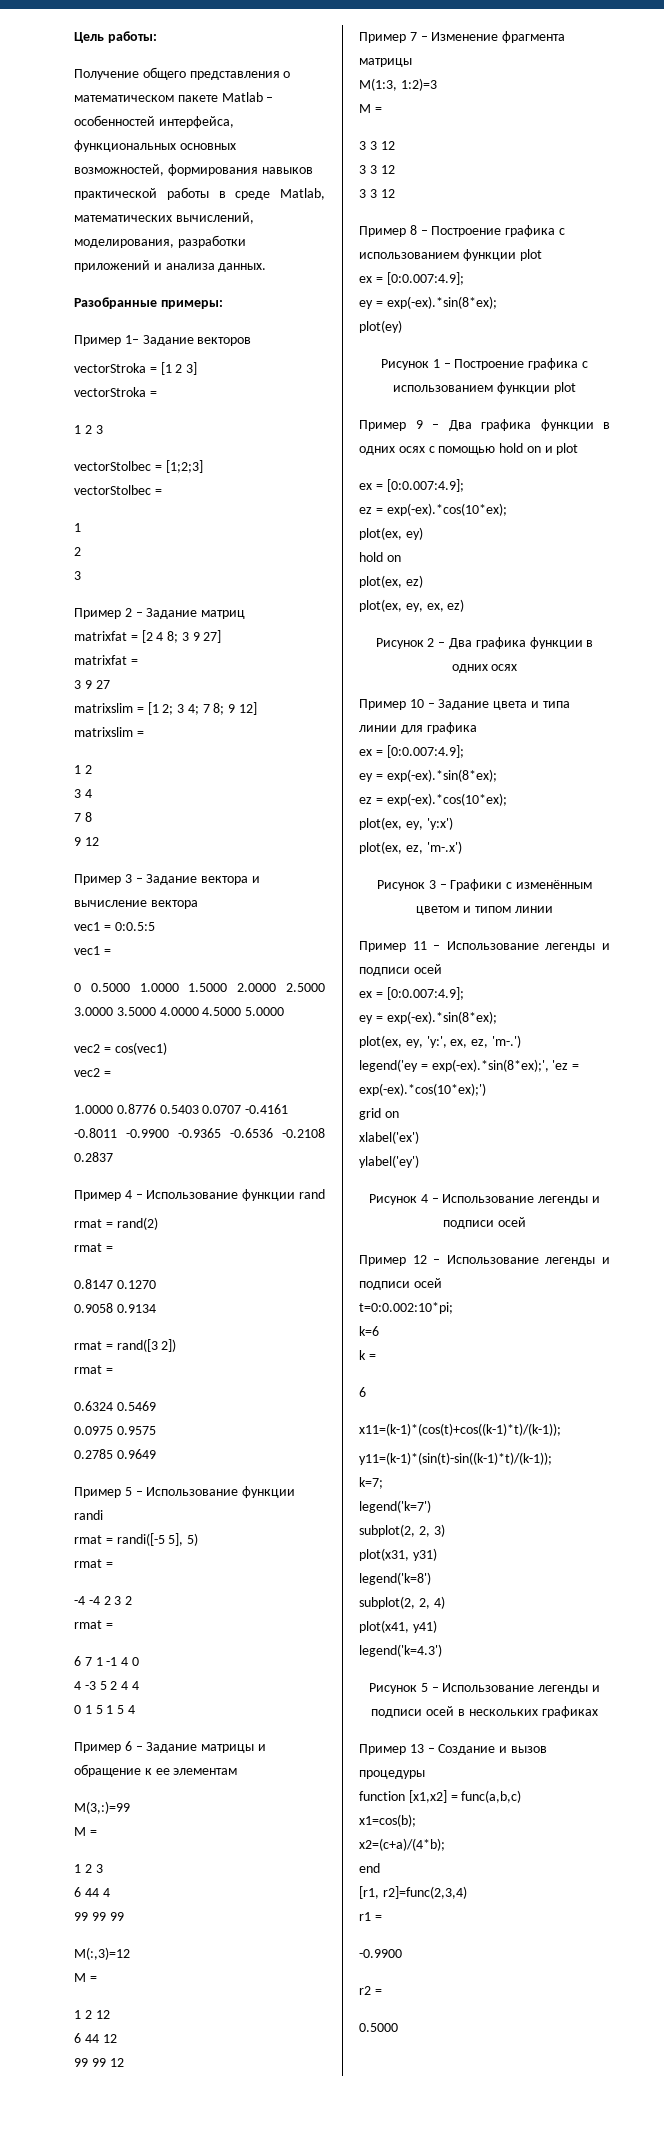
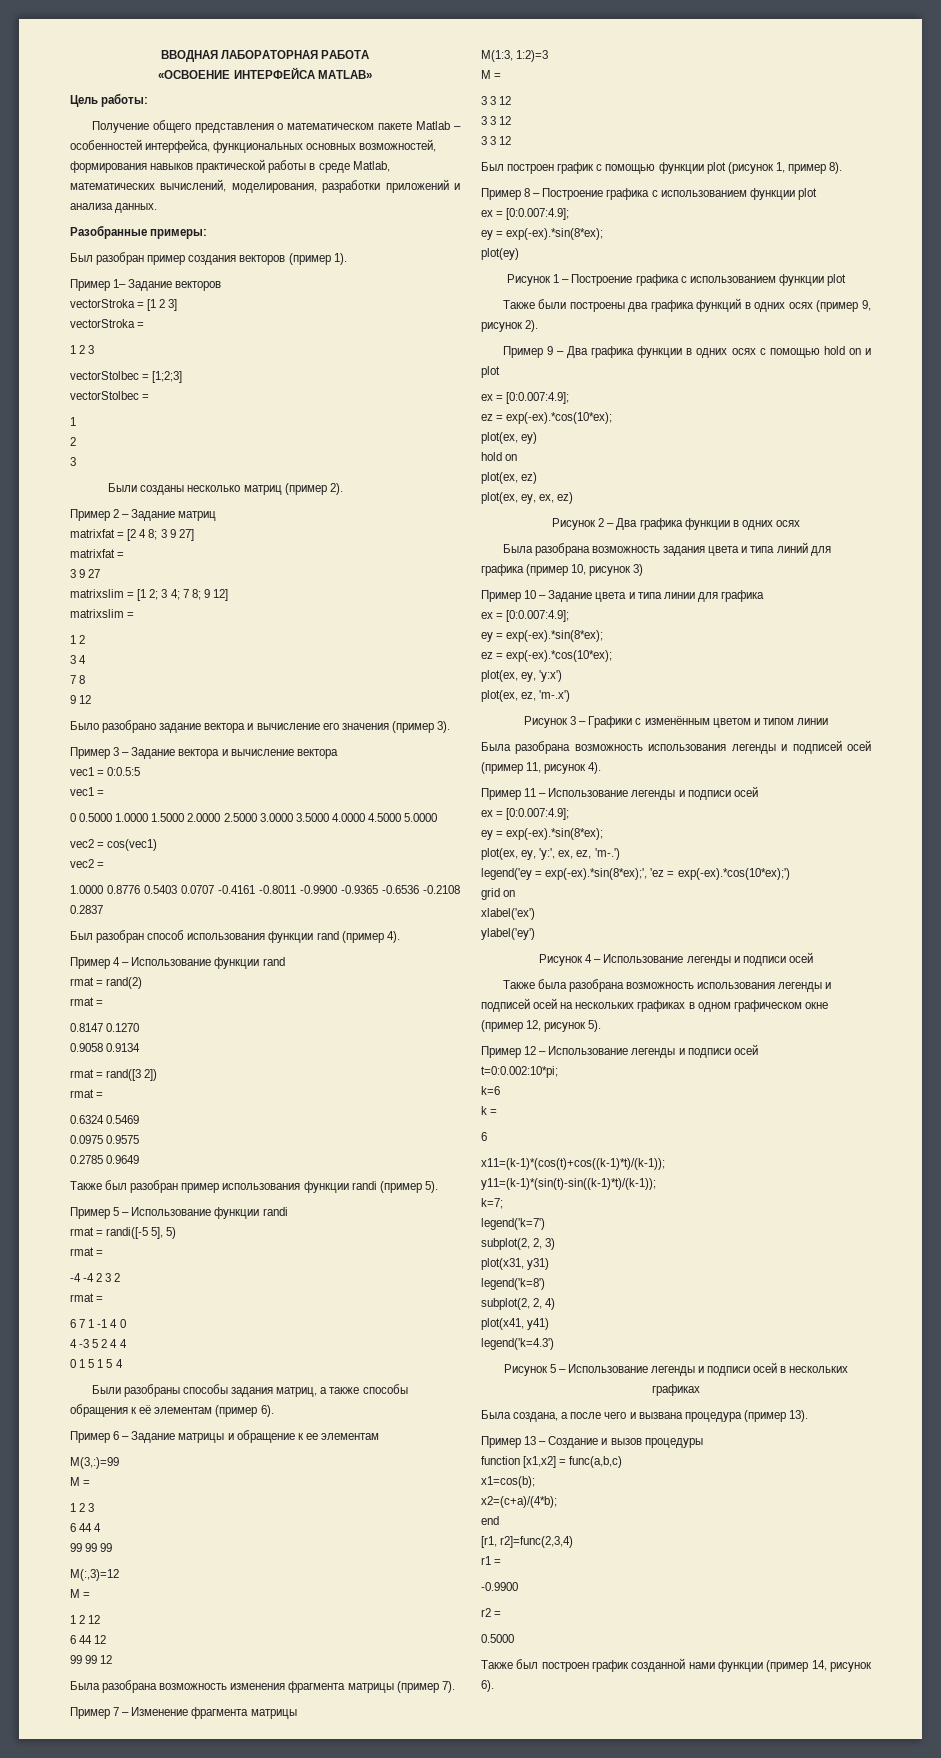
(74, 37) none -> [160,50,370,62] [158,67,372,79] ВВОДНАЯ ЛАБОРАТОРНАЯ РАБОТА // «ОСВОЕНИЕ ИНТЕРФЕЙСА MATLAB» //
(223, 304) none -> [70,252,347,265] // Был разобран пример создания векторов (пример 1).
(81, 575) none -> [108,483,343,495] // Были созданы несколько матриц (пример 2).
(99, 841) none -> [70,720,450,733] // Было разобрано задание вектора и вычисление его значения (пример 3).
(113, 1157) none -> [70,930,400,943] // Был разобран способ использования функции rand (пример 4).
(156, 1454) none -> [70,1180,438,1193] // Также был разобран пример использования функции randi (пример 5).
(135, 1709) none -> [91,1384,408,1397] [70,1404,274,1417] // Были разобраны способы задания матриц, а также способы обращения к её элементам (пример 6).
(124, 2062) none -> [70,1680,455,1693] // Была разобрана возможность изменения фрагмента матрицы (пример 7).
(395, 193) none -> [481,162,843,174] // Был построен график с помощью функции plot (рисунок 1, пример 8).
(576, 388) none -> [502,298,871,312] [481,320,539,332] // Также были построены два графика функций в одних осях (пример 9, рисунок 2).
(518, 667) none -> [502,542,831,556] [481,564,644,576] // Была разобрана возможность задания цвета и типа линий для графика (пример 10, рисунок 3)
(553, 909) none -> [481,740,871,754] [481,762,602,774] // Была разобрана возможность использования легенды и подписей осей (пример 11, рисунок 4).
(526, 1222) none -> [502,979,832,992] [481,998,828,1012] [481,1020,602,1032] // Также была разобрана возможность использования легенды и подписей осей на нескольких графиках в одном графическом окне (пример 12, рисунок 5).
(598, 1712) none -> [481,1410,808,1422] // Была создана, а после чего и вызвана процедура (пример 13).
(398, 2027) none -> [481,1658,872,1672] [481,1680,494,1692] // Также был построен график созданной нами функции (пример 14, рисунок 6).

